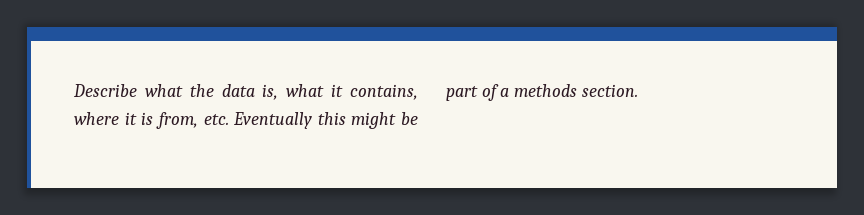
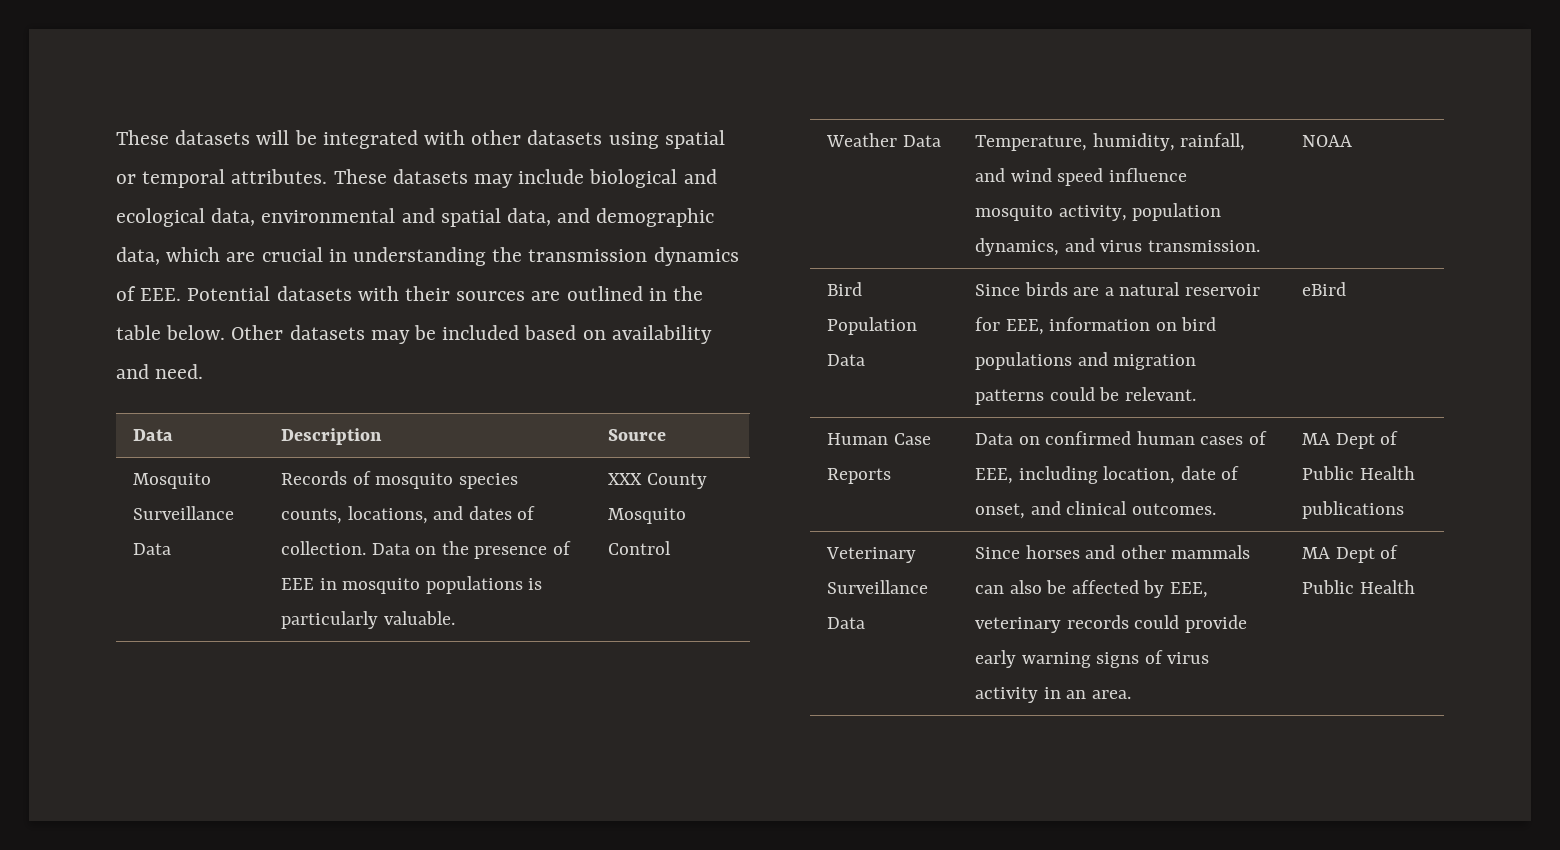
[73,84,418,100] [74,112,418,129] [446,84,638,101] Describe what the data is, what it contains, where it is from, etc. Eventually this might be part of a methods section. -> [116,130,725,149] [116,169,717,188] [116,208,715,227] [116,247,739,266] [116,286,704,301] [116,325,712,344] [116,364,204,379] [133,429,174,441] [281,428,383,445] [608,429,667,441] [133,473,212,489] [133,506,235,520] [133,543,172,555] [281,471,518,489] [281,506,536,524] [281,541,571,559] [281,576,543,594] [281,611,455,629] [608,473,707,489] [608,508,687,524] [608,541,672,555] [826,133,941,147] [975,133,1246,151] [975,168,1187,186] [975,203,1222,221] [975,238,1260,256] [1302,135,1353,147] [827,282,863,296] [827,317,918,335] [827,354,866,366] [975,282,1260,296] [975,317,1217,335] [975,352,1197,370] [975,387,1196,405] [1302,282,1347,296] [827,433,931,445] [827,468,892,484] [975,431,1267,445] [975,466,1240,484] [975,501,1216,519] [1302,431,1399,449] [1302,466,1415,480] [1302,501,1405,519] [826,547,917,563] [827,580,929,594] [827,617,866,629] [975,545,1251,559] [975,580,1208,598] [975,615,1247,633] [975,650,1210,668] [975,687,1131,703] [1302,545,1399,563] [1302,580,1415,594] These datasets will be integrated with other datasets using spatial or temporal attributes. These datasets may include biological and ecological data, environmental and spatial data, and demographic data, which are crucial in understanding the transmission dynamics of EEE. Potential datasets with their sources are outlined in the table below. Other datasets may be included based on availability and need. // Data | Description | Source // Mosquito Surveillance Data | Records of mosquito species counts, locations, and dates of collection. Data on the presence of EEE in mosquito populations is particularly valuable. | XXX County Mosquito Control // Weather Data | Temperature, humidity, rainfall, and wind speed influence mosquito activity, population dynamics, and virus transmission. | NOAA // Bird Population Data | Since birds are a natural reservoir for EEE, information on bird populations and migration patterns could be relevant. | eBird // Human Case Reports | Data on confirmed human cases of EEE, including location, date of onset, and clinical outcomes. | MA Dept of Public Health publications // Veterinary Surveillance Data | Since horses and other mammals can also be affected by EEE, veterinary records could provide early warning signs of virus activity in an area. | MA Dept of Public Health

